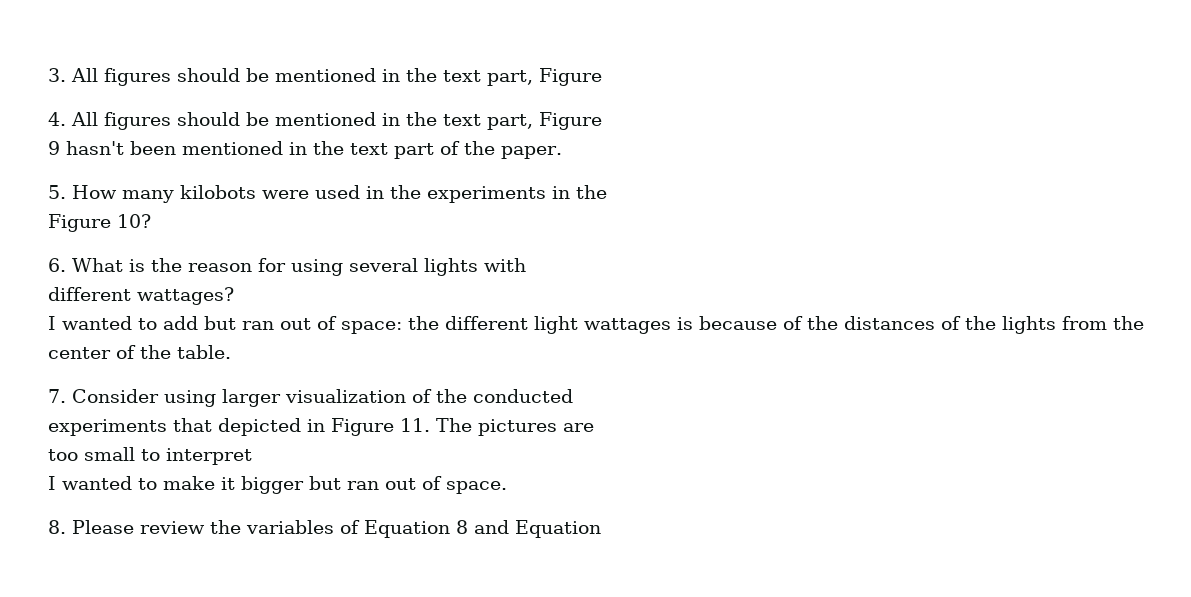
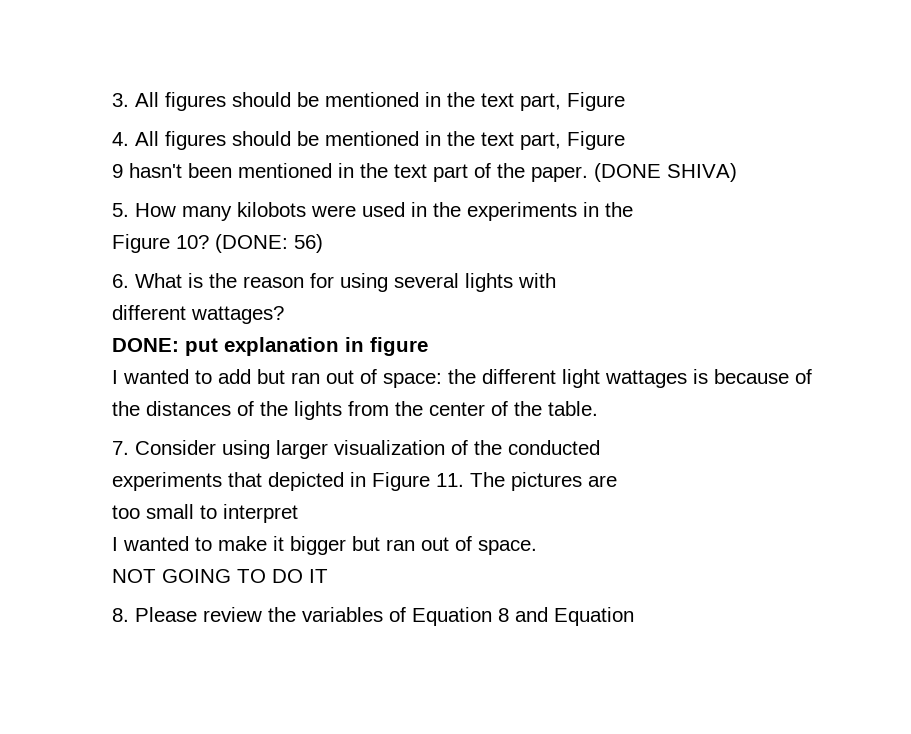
(562, 152) none -> [594,163,737,182] (DONE SHIVA)
(151, 221) none -> [215,234,323,253] (DONE: 56)
(234, 296) none -> [112,337,428,356] // DONE: put explanation in figure
(507, 487) none -> [112,569,328,583] // NOT GOING TO DO IT

